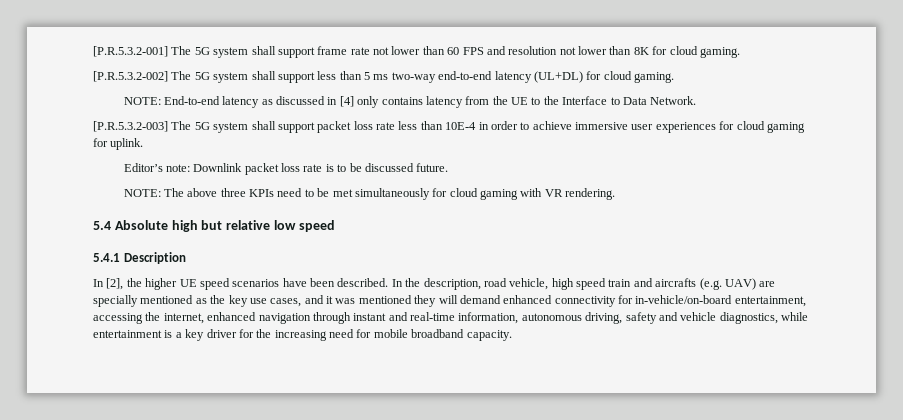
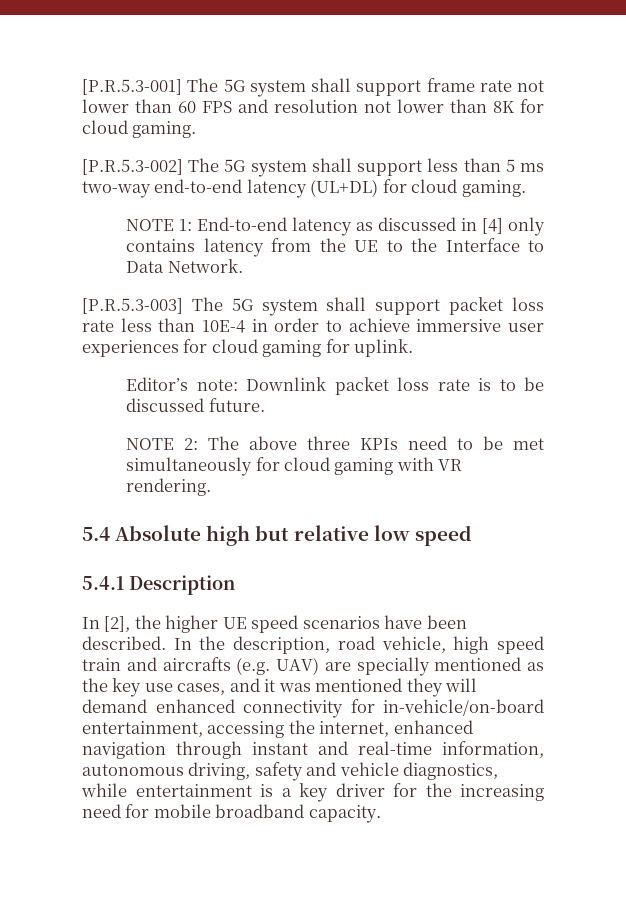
[93,46,168,57] [P.R.5.3.2-001] -> [82,79,182,95] [P.R.5.3-001]
[93,71,168,82] [P.R.5.3.2-002] -> [82,159,183,175] [P.R.5.3-002]
[123,97,161,105] NOTE: -> [126,219,193,231] NOTE 1:
[93,121,168,132] [P.R.5.3.2-003] -> [82,298,183,314] [P.R.5.3-003]
[123,189,161,197] NOTE: -> [126,438,199,450] NOTE 2:

